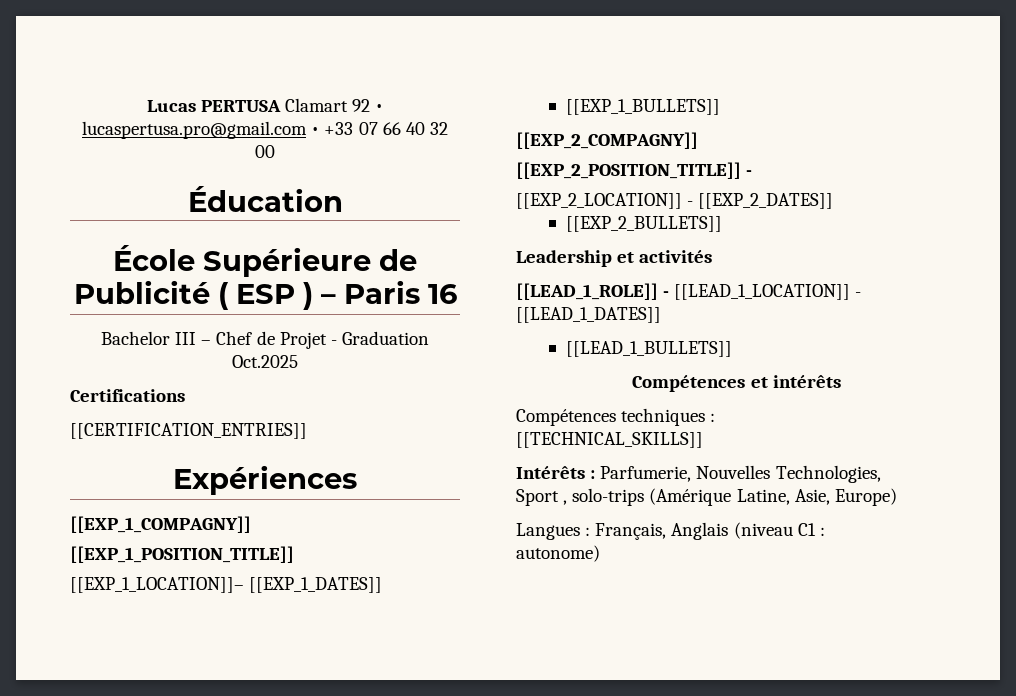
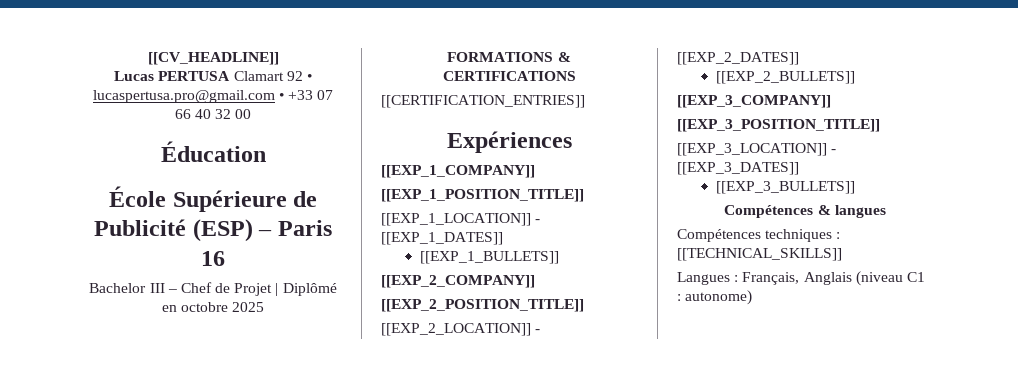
(146, 106) none -> [147,52,279,65] [[CV_HEADLINE]] //
[217,282,313,310] ( ESP ) -> [192,219,253,242] (ESP)
[330,331,429,345] [232,355,298,368] [70,389,185,402] - Graduation Oct.2025 // Certifications -> [275,283,337,296] [161,302,265,312] [447,52,571,62] [442,71,576,81] | Diplômé en octobre 2025 // FORMATIONS & CERTIFICATIONS
[70,516,251,533] [[EXP_1_COMPAGNY]] -> [381,165,535,178] [[EXP_1_COMPANY]]
[70,577,244,593] [[EXP_1_LOCATION]]– -> [381,213,541,226] [[EXP_1_LOCATION]] -
[516,132,698,149] [[EXP_2_COMPAGNY]] -> [381,275,535,288] [[EXP_2_COMPANY]]
[746,170,753,176] - -> (584, 305) none
[516,250,713,267] [516,283,862,300] [516,307,661,323] [566,341,733,357] [632,375,841,392] Leadership et activités // [[LEAD_1_ROLE]] - [[LEAD_1_LOCATION]] - [[LEAD_1_DATES]] // [[LEAD_1_BULLETS]] // Compétences et intérêts -> [677,95,831,108] [677,119,880,132] [677,143,837,156] [677,162,799,175] [715,181,855,194] [724,205,886,218] [[EXP_3_COMPANY]] // [[EXP_3_POSITION_TITLE]] // [[EXP_3_LOCATION]] - [[EXP_3_DATES]] // [[EXP_3_BULLETS]] // Compétences & langues
[516,465,881,483] [516,488,897,506] // Intérêts : Parfumerie, Nouvelles Technologies, Sport , solo-trips (Amérique Latine, Asie, Europe) -> (842, 254) none

